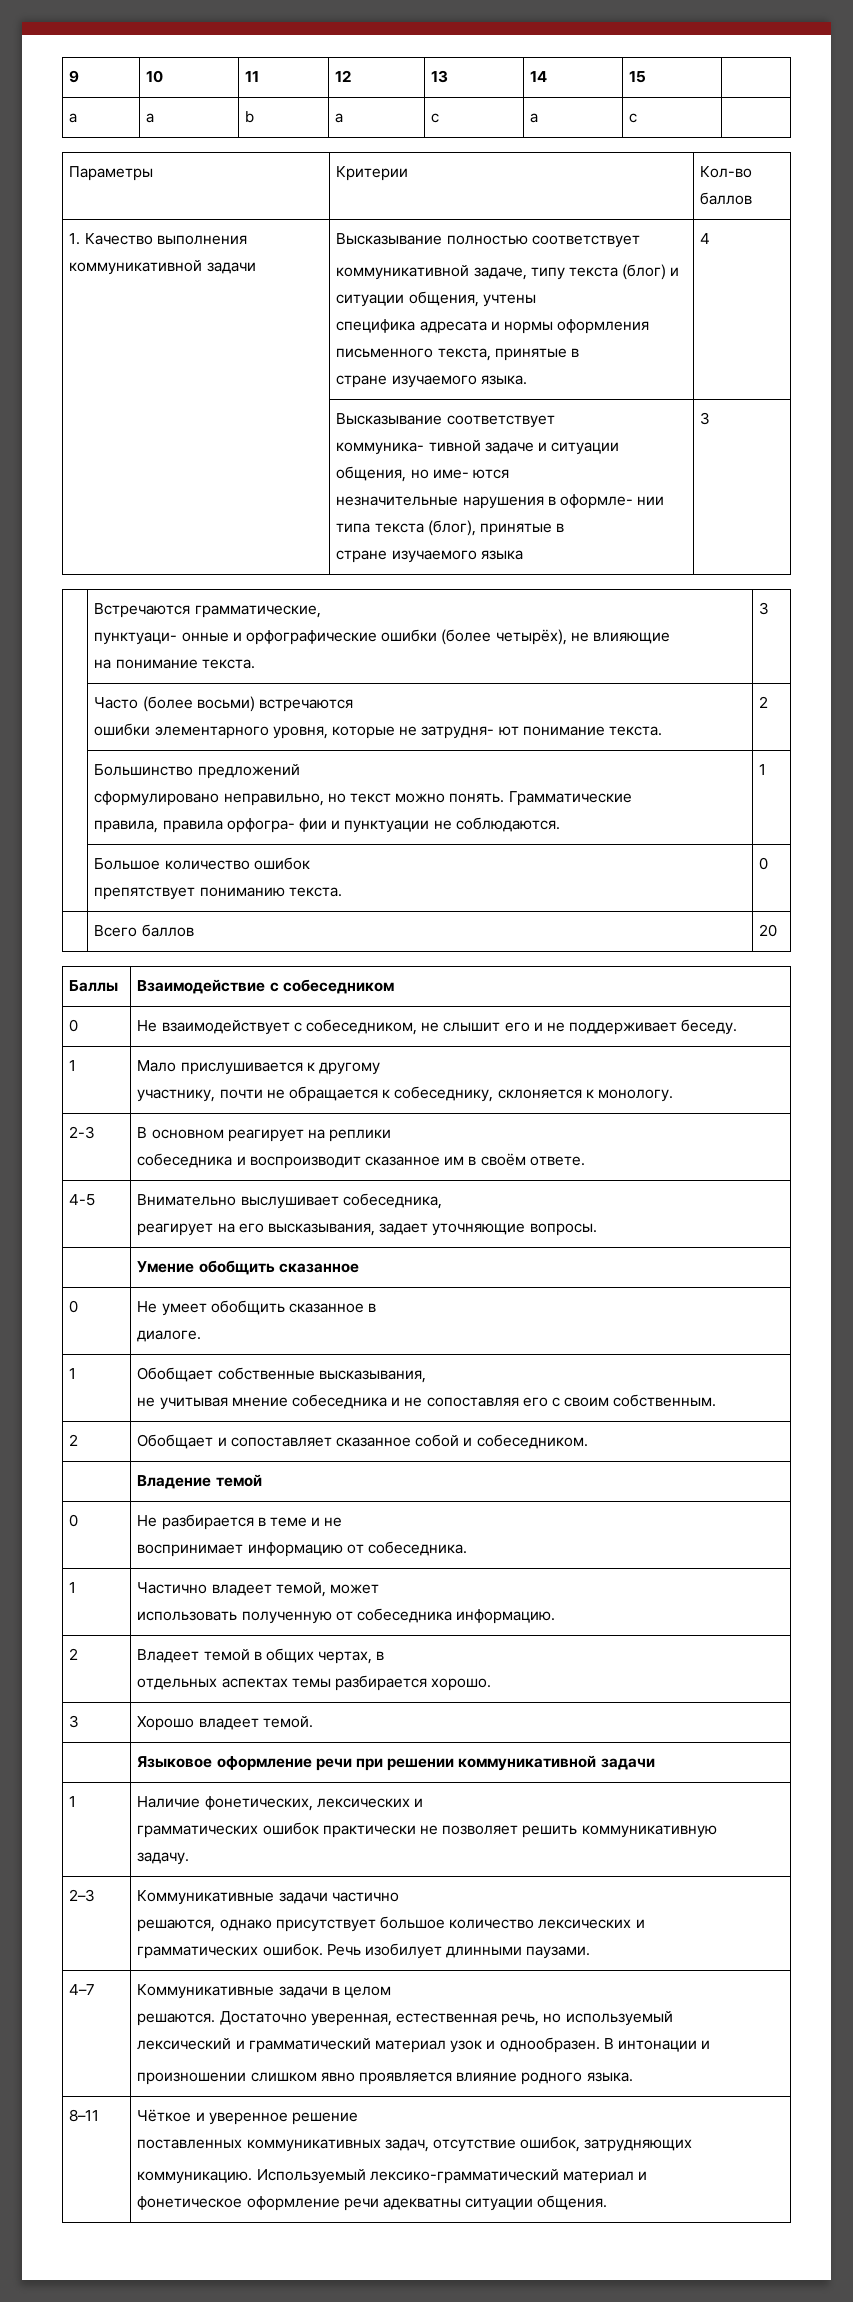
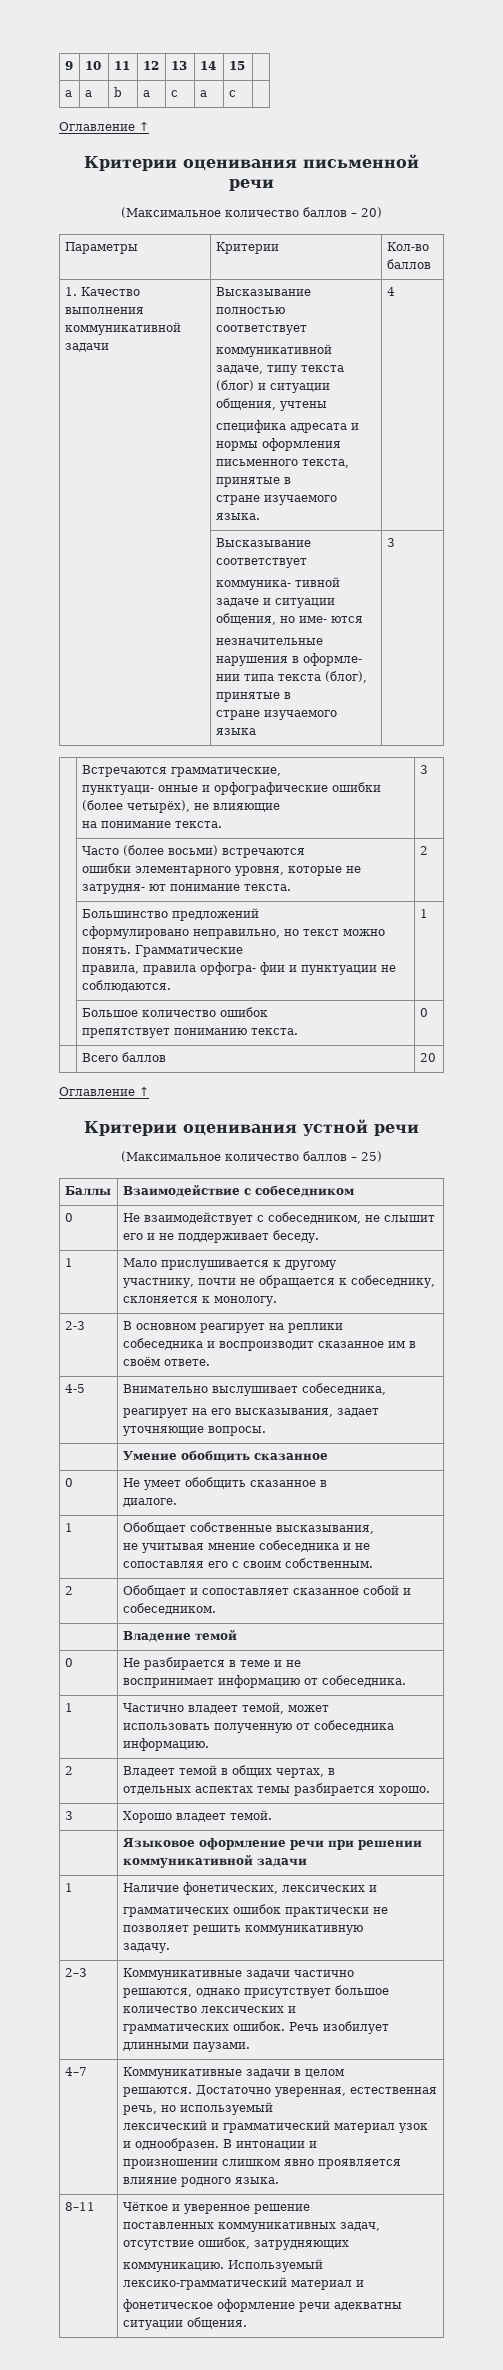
(638, 118) none -> [59,122,149,131] [84,154,419,171] [229,179,274,191] [121,207,382,218] // Оглавление ↑ // Критерии оценивания письменной речи // (Максимальное количество баллов – 20)
(778, 930) none -> [59,1087,149,1096] [84,1119,419,1136] [121,1151,382,1162] // Оглавление ↑ // Критерии оценивания устной речи // (Максимальное количество баллов – 25)

